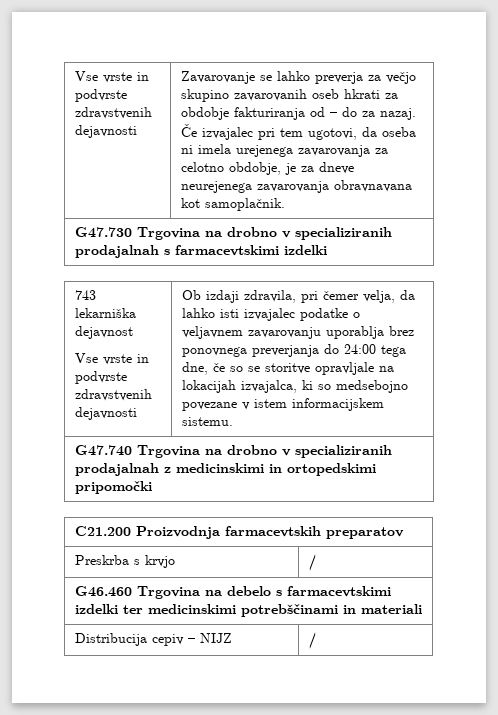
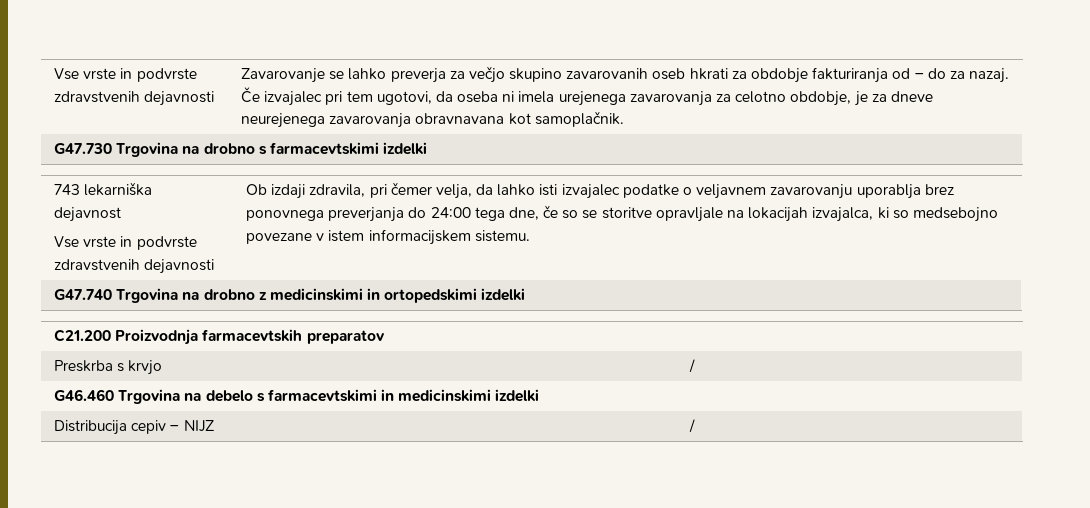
[281,227,392,240] [74,245,159,258] v specializiranih prodajalnah -> (255, 148) none
[281,445,392,458] [74,463,159,476] v specializiranih prodajalnah -> (255, 294) none
[74,481,152,494] pripomočki -> [481,288,526,301] izdelki
[74,604,422,617] izdelki ter medicinskimi potrebščinami in materiali -> [381,389,540,402] in medicinskimi izdelki

